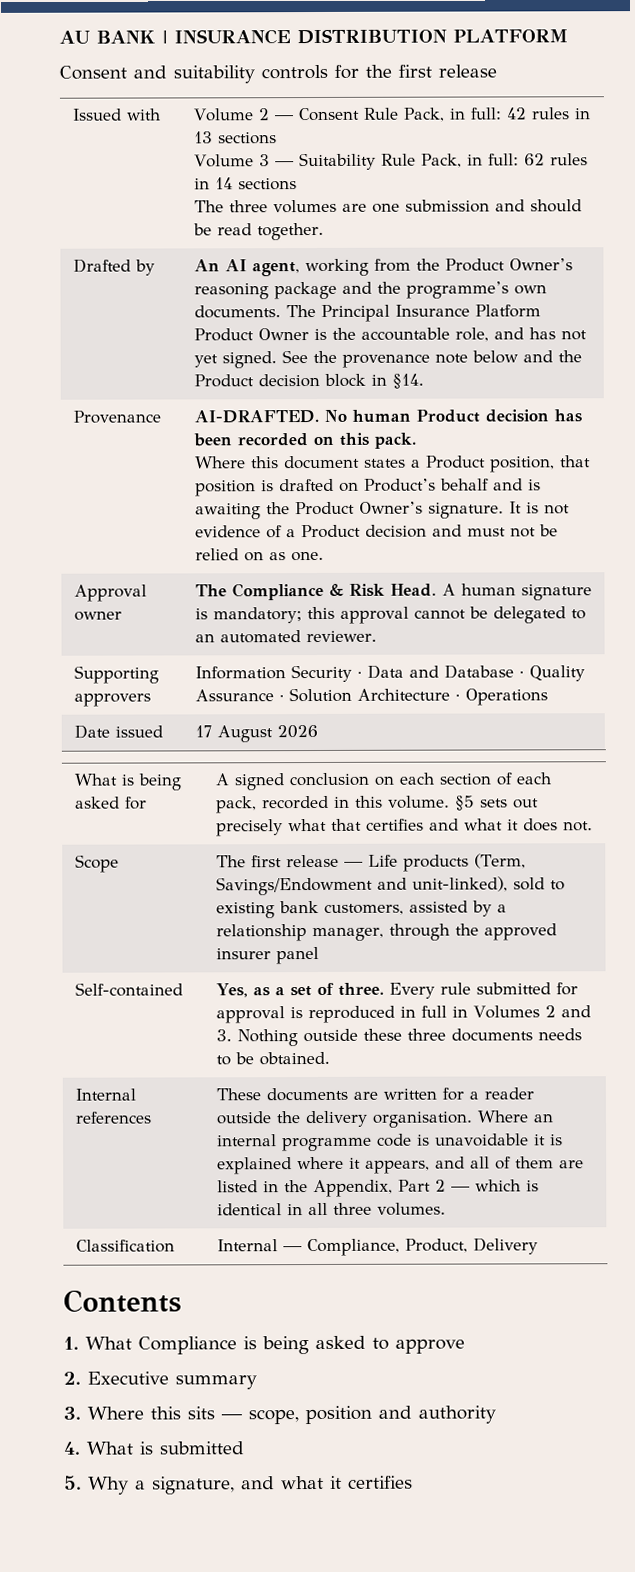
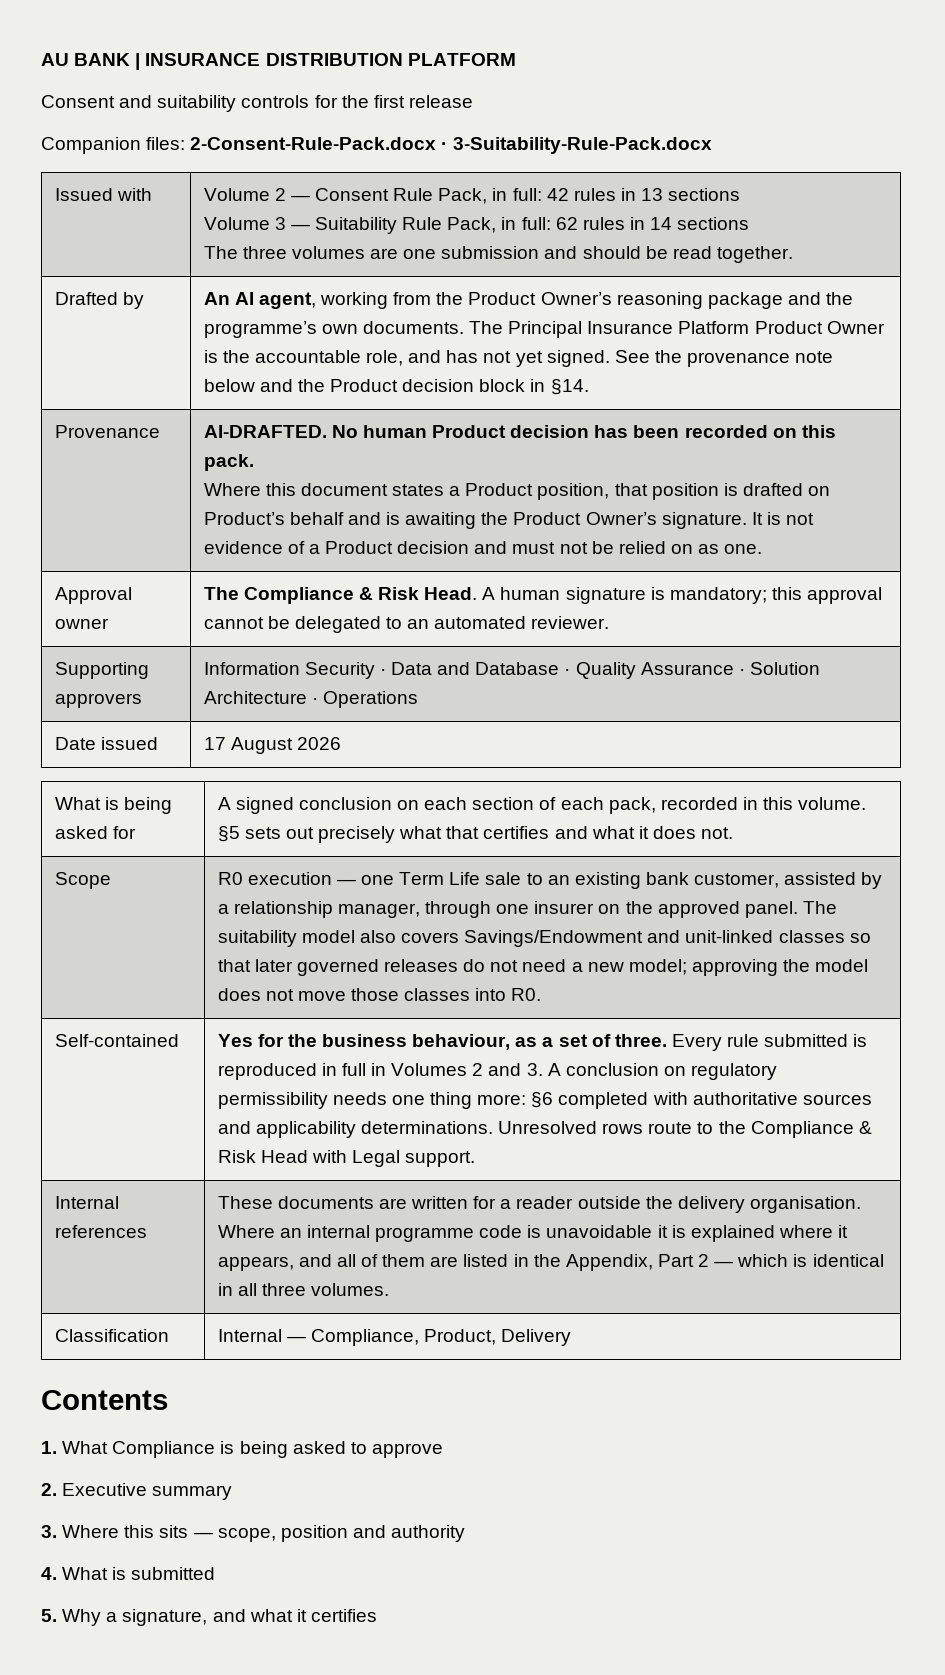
(497, 71) none -> [41,137,712,154] // Companion files: 2-Consent-Rule-Pack.docx · 3-Suitability-Rule-Pack.docx
[216,853,527,872] [216,876,566,896] The first release — Life products (Term, Savings/Endowment and unit-linked), sold to -> [217,872,570,885] R0 execution — one Term Life sale to an
[324,903,405,915] customers, -> [694,873,780,888] customer,
[455,923,558,941] [216,946,320,965] [75,982,184,997] [216,983,249,998] the approved insurer panel // Self-contained | Yes, -> [496,901,837,918] [217,930,871,947] [217,959,869,976] [217,988,542,1001] [54,1034,179,1047] [217,1034,511,1050] one insurer on the approved panel. The suitability model also covers Savings/Endowment and unit-linked classes so that later governed releases do not need a new model; approving the model does not move those classes into R0. // Self-contained | Yes for the business behaviour,
[556,982,579,996] [216,1006,286,1024] for approval -> (849, 1040) none
[237,1028,583,1047] [216,1051,331,1066] Nothing outside these three documents needs to be obtained. -> [547,1063,778,1080] [217,1092,872,1109] [217,1121,872,1138] [217,1150,476,1167] A conclusion on regulatory permissibility needs one thing more: §6 completed with authoritative sources and applicability determinations. Unresolved rows route to the Compliance & Risk Head with Legal support.

